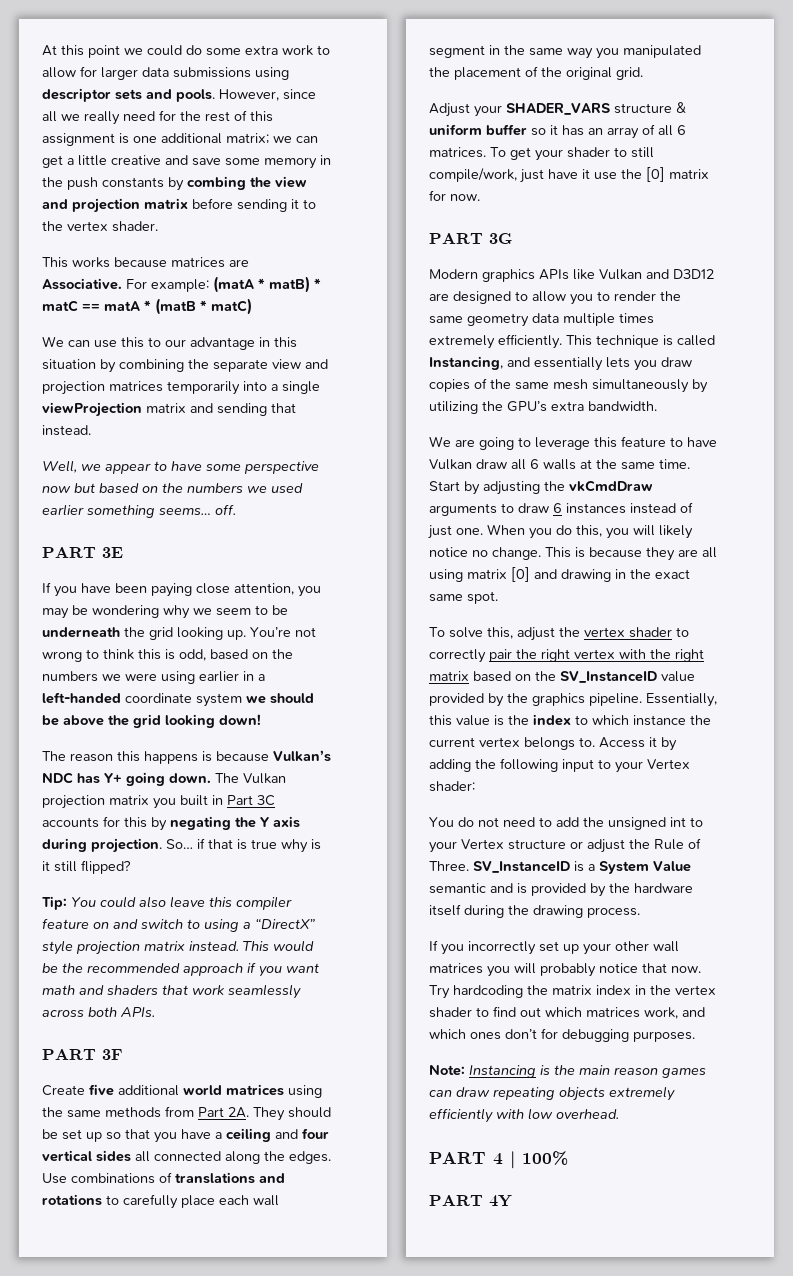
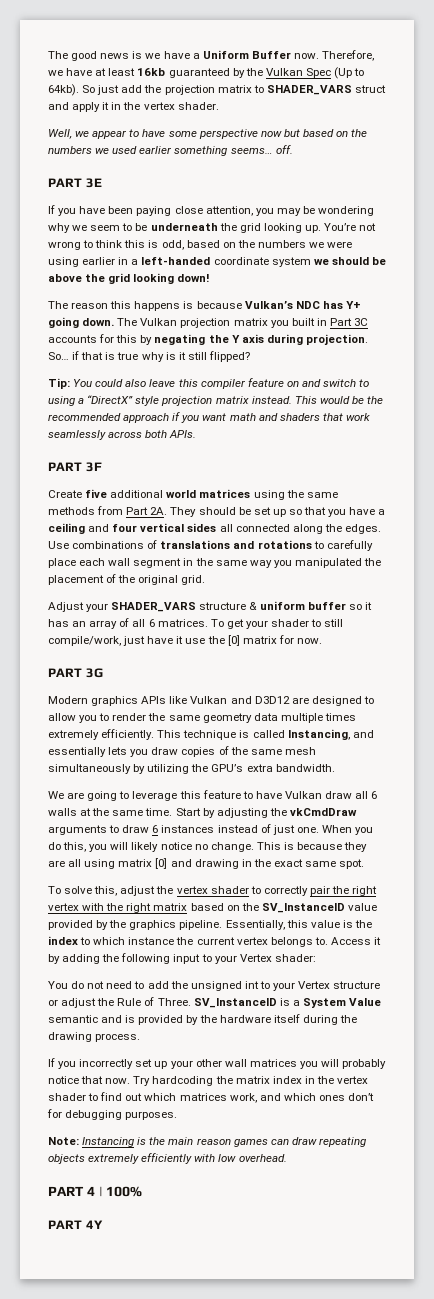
[42,45,330,58] [42,66,289,80] [42,88,316,102] [42,110,273,125] [42,133,318,146] [42,155,331,169] [42,176,307,191] [42,198,316,213] [42,221,158,232] [42,257,249,268] [42,276,321,293] [42,298,252,315] [42,336,297,350] [42,359,328,373] [42,381,320,395] [42,402,296,417] [42,425,91,436] At this point we could do some extra work to allow for larger data submissions using descriptor sets and pools. However, since all we really need for the rest of this assignment is one additional matrix; we can get a little creative and save some memory in the push constants by combing the view and projection matrix before sending it to the vertex shader. // This works because matrices are Associative. For example: (matA * matB) * matC == matA * (matB * matC) // We can use this to our advantage in this situation by combining the separate view and projection matrices temporarily into a single viewProjection matrix and sending that instead. -> [48,50,375,61] [48,67,365,79] [48,84,386,96] [48,102,219,112] The good news is we have a Uniform Buffer now. Therefore, we have at least 16kb guaranteed by the Vulkan Spec (Up to 64kb). So just add the projection matrix to SHADER_VARS struct and apply it in the vertex shader.

